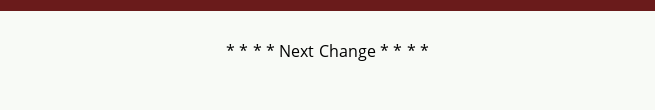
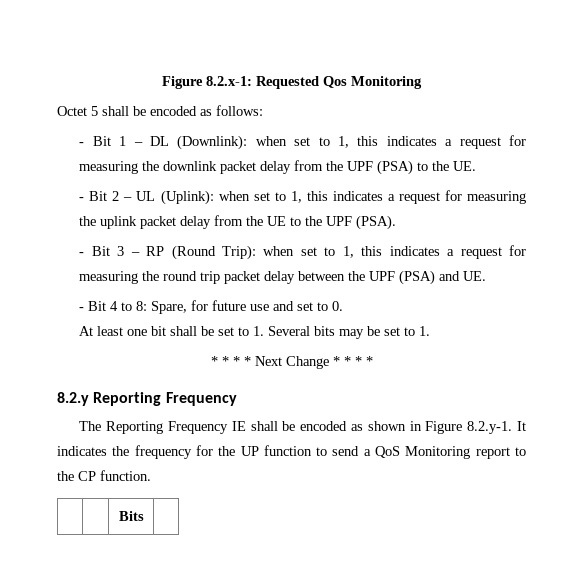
(226, 50) none -> [162,76,422,89] [57,105,263,116] [79,135,527,150] [79,160,477,175] [79,190,526,205] [79,215,397,230] [79,245,526,260] [79,270,487,285] [79,300,344,314] [79,326,431,339] Figure 8.2.x-1: Requested Qos Monitoring // Octet 5 shall be encoded as follows: // - Bit 1 – DL (Downlink): when set to 1, this indicates a request for measuring the downlink packet delay from the UPF (PSA) to the UE. // - Bit 2 – UL (Uplink): when set to 1, this indicates a request for measuring the uplink packet delay from the UE to the UPF (PSA). // - Bit 3 – RP (Round Trip): when set to 1, this indicates a request for measuring the round trip packet delay between the UPF (PSA) and UE. // - Bit 4 to 8: Spare, for future use and set to 0. // At least one bit shall be set to 1. Several bits may be set to 1. //
(429, 50) none -> [57,392,237,406] [79,421,527,434] [57,445,527,459] [57,470,151,481] [118,511,144,521] // 8.2.y Reporting Frequency // The Reporting Frequency IE shall be encoded as shown in Figure 8.2.y-1. It indicates the frequency for the UP function to send a QoS Monitoring report to the CP function. // | | Bits |

